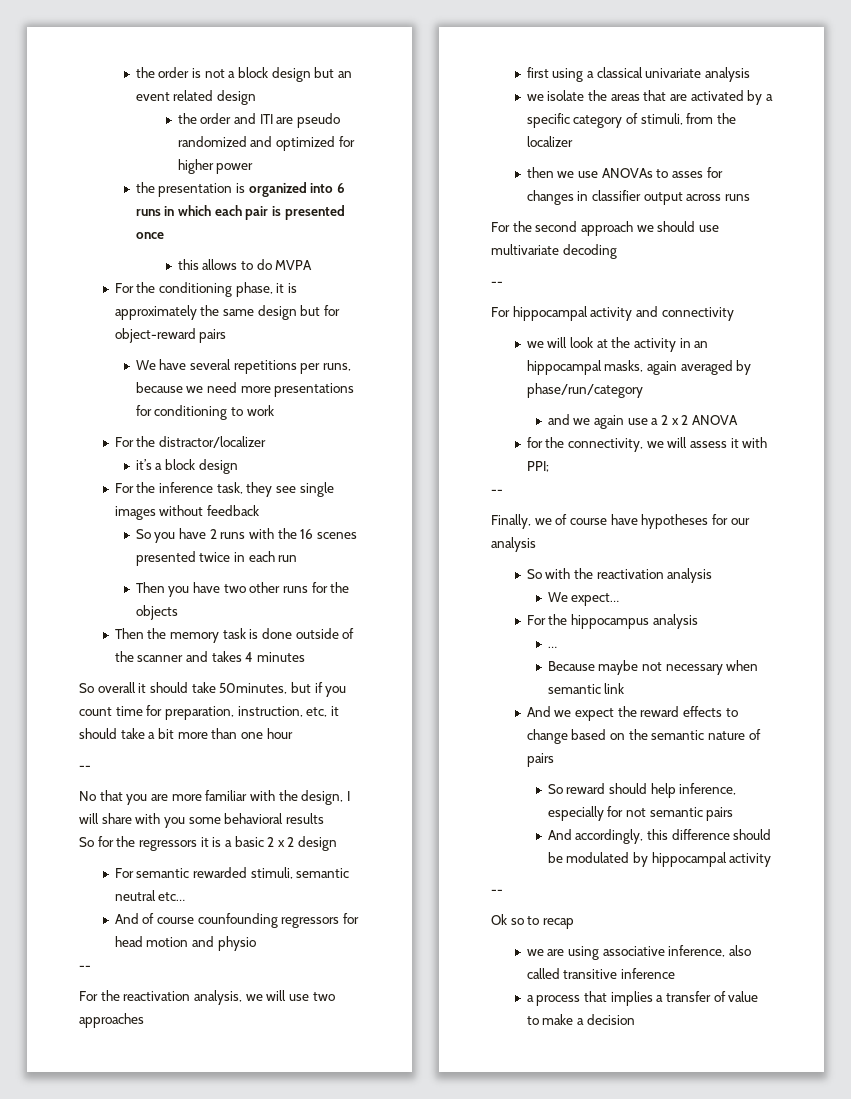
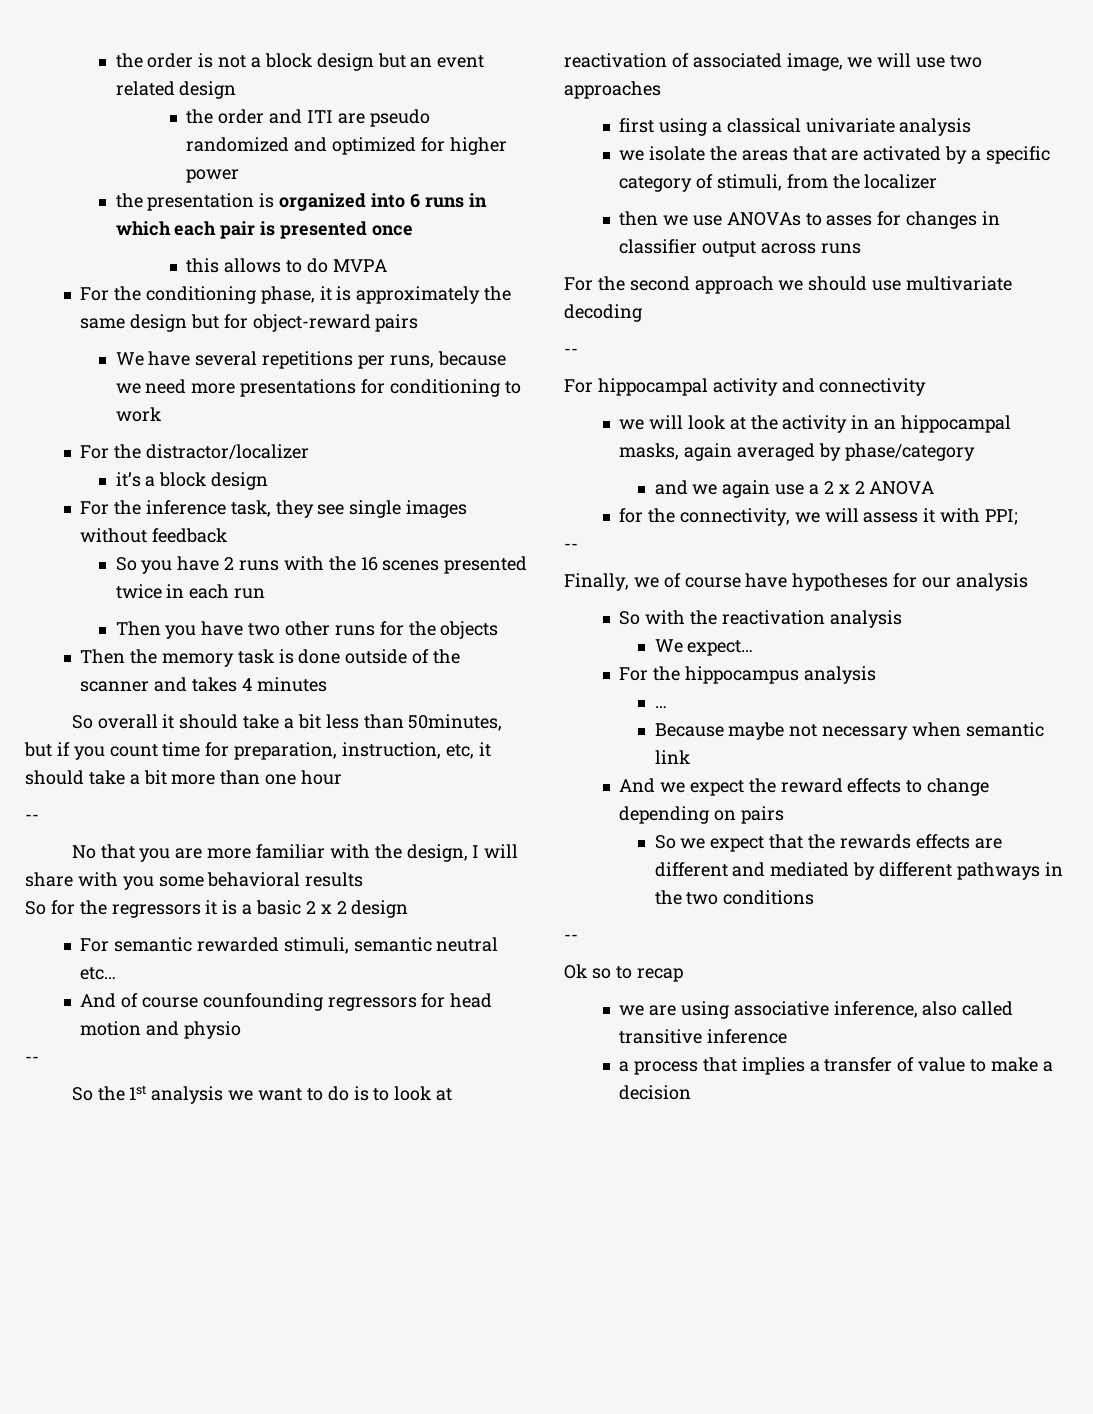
(216, 687) none -> [284,714,404,729] a bit less than
[79,990,242,1005] For the reactivation analysis, -> [71,1085,453,1104] [564,53,843,71] So the 1st analysis we want to do is to look at reactivation of associated image,
[526,383,643,398] phase/run/category -> [844,443,975,461] phase/category
[571,729,761,740] [526,753,554,767] [547,783,737,798] [547,806,734,821] [547,829,772,844] [547,852,772,867] based on the semantic nature of pairs // So reward should help inference, especially for not semantic pairs // And accordingly, this difference should be modulated by hippocampal activity -> [619,806,784,824] [654,834,1002,852] [654,862,1063,880] [654,890,815,905] depending on pairs // So we expect that the rewards effects are different and mediated by different pathways in the two conditions

